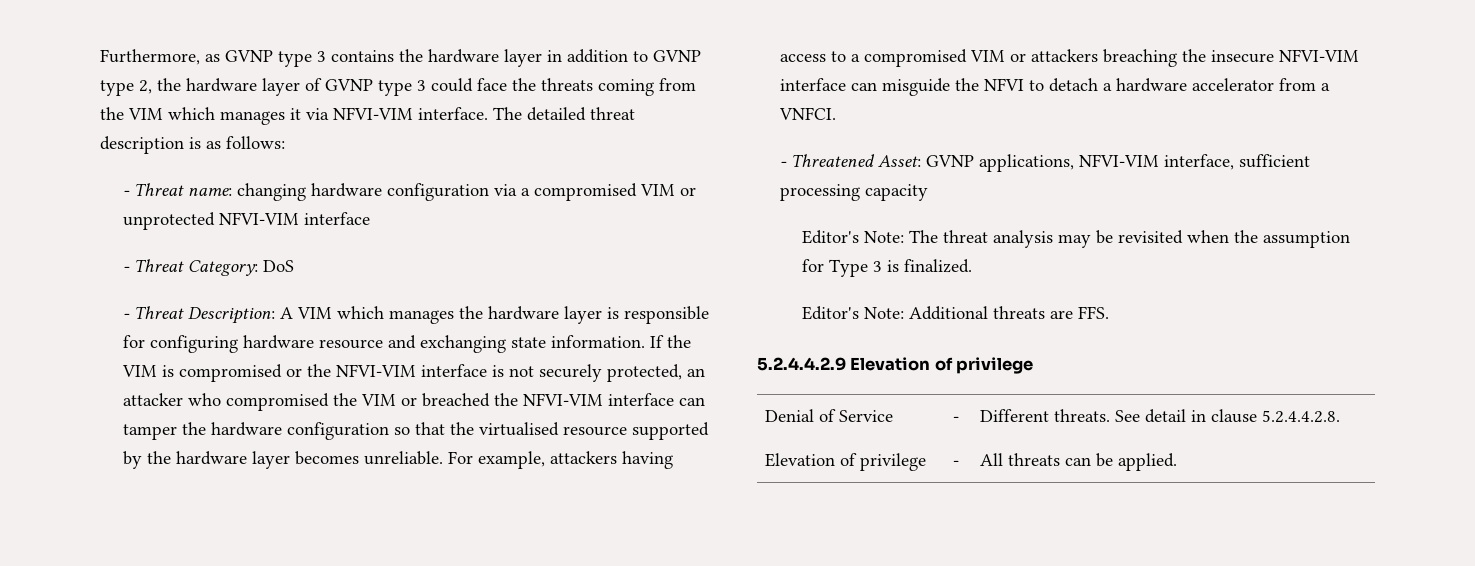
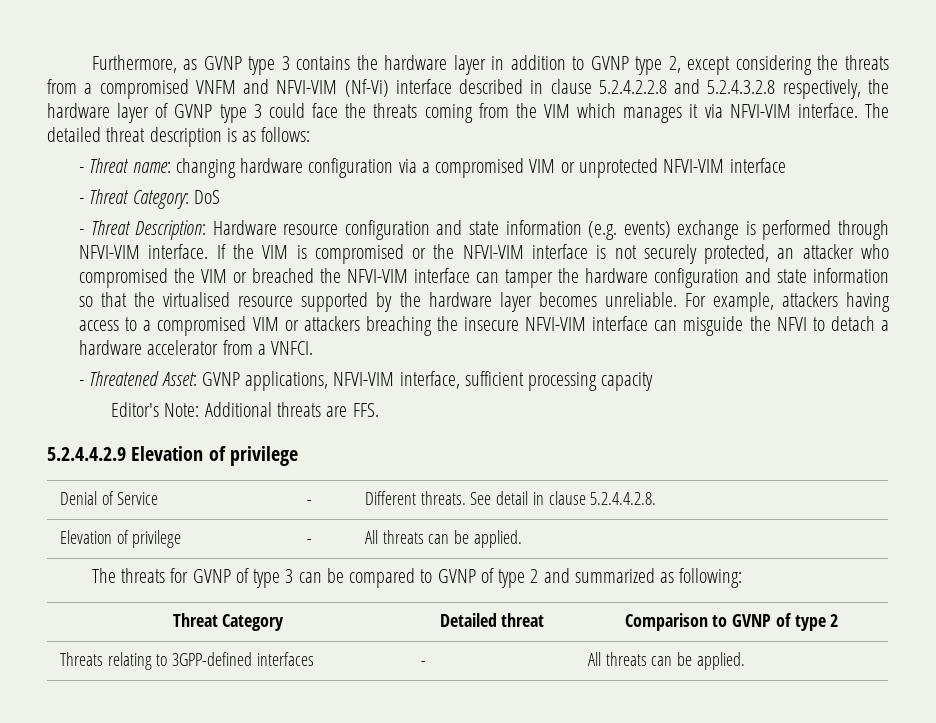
(152, 87) none -> [687,55,889,75] [47,79,861,99] except considering the threats from a compromised VNFM and NFVI-VIM (Nf-Vi) interface described in clause 5.2.4.2.2.8 and 5.2.4.3.2.8 respectively,
[279,306,709,324] [122,335,645,353] A VIM which manages the hardware layer is responsible for configuring hardware resource and exchanging state information. -> [212,220,890,240] [79,244,209,259] Hardware resource configuration and state information (e.g. events) exchange is performed through NFVI-VIM interface.
(389, 431) none -> [745,268,889,283] and state information
[802,230,1351,248] [802,259,973,277] // Editor's Note: The threat analysis may be revisited when the assumption for Type 3 is finalized. -> (654, 381) none
(1178, 462) none -> [91,568,743,588] [172,613,285,631] [439,613,545,627] [624,613,839,631] [59,652,314,670] [420,661,426,666] [587,652,745,670] // The threats for GVNP of type 3 can be compared to GVNP of type 2 and summarized as following: // Threat Category | Detailed threat | Comparison to GVNP of type 2 // Threats relating to 3GPP-defined interfaces | - | All threats can be applied.

